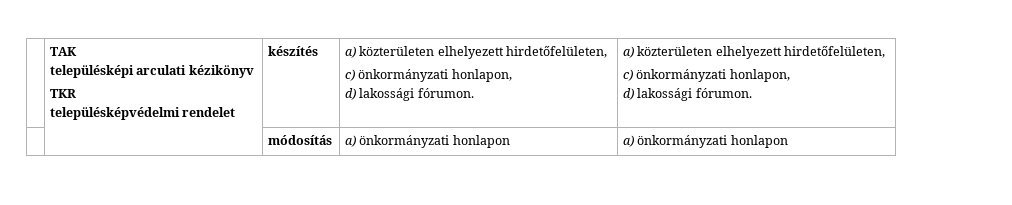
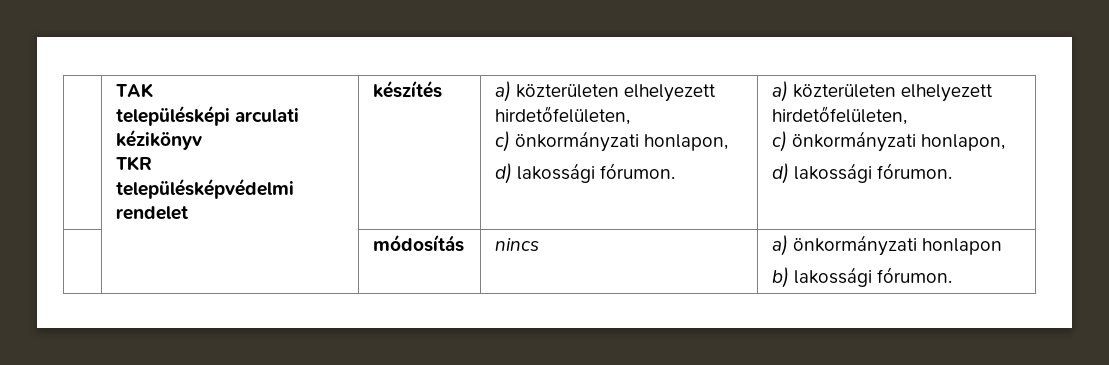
[344,135,510,148] [622,135,788,148] a) önkormányzati honlapon | a) önkormányzati honlapon -> [494,238,539,251] [771,235,1002,256] [771,267,952,288] nincs | a) önkormányzati honlapon // b) lakossági fórumon.

